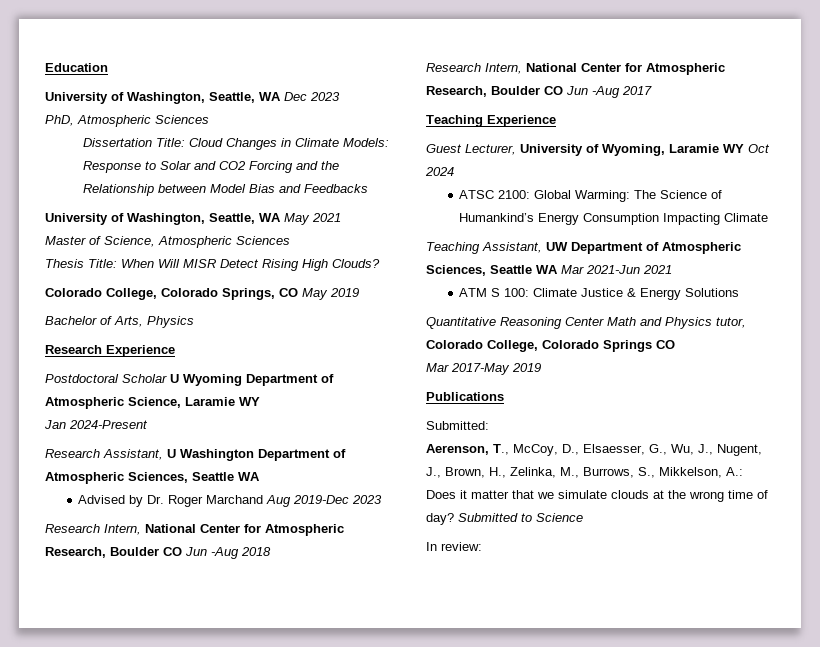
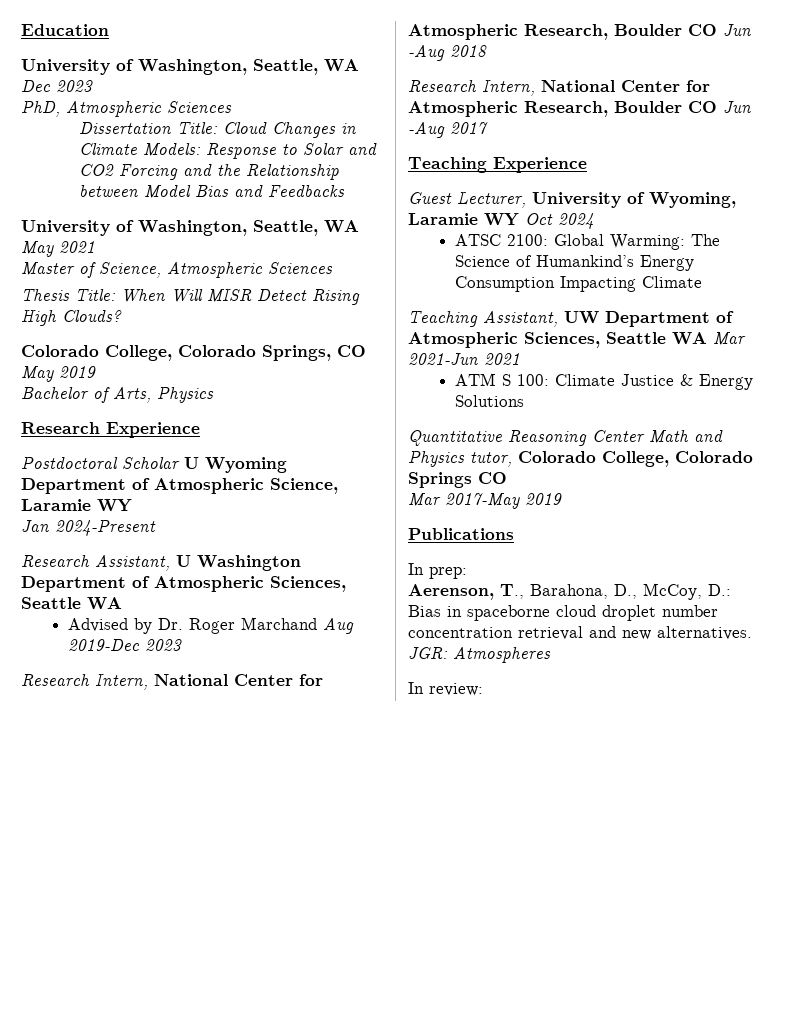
[426,421,489,430] Submitted: -> [408,563,467,579] In prep:
[513,444,762,456] [426,467,743,478] [426,490,768,502] [426,513,583,525] McCoy, D., Elsaesser, G., Wu, J., Nugent, J., Brown, H., Zelinka, M., Burrows, S., Mikkelson, A.: Does it matter that we simulate clouds at the wrong time of day? Submitted to Science -> [530,583,731,600] [408,605,718,621] [408,626,752,640] [408,647,551,663] Barahona, D., McCoy, D.: Bias in spaceborne cloud droplet number concentration retrieval and new alternatives. JGR: Atmospheres

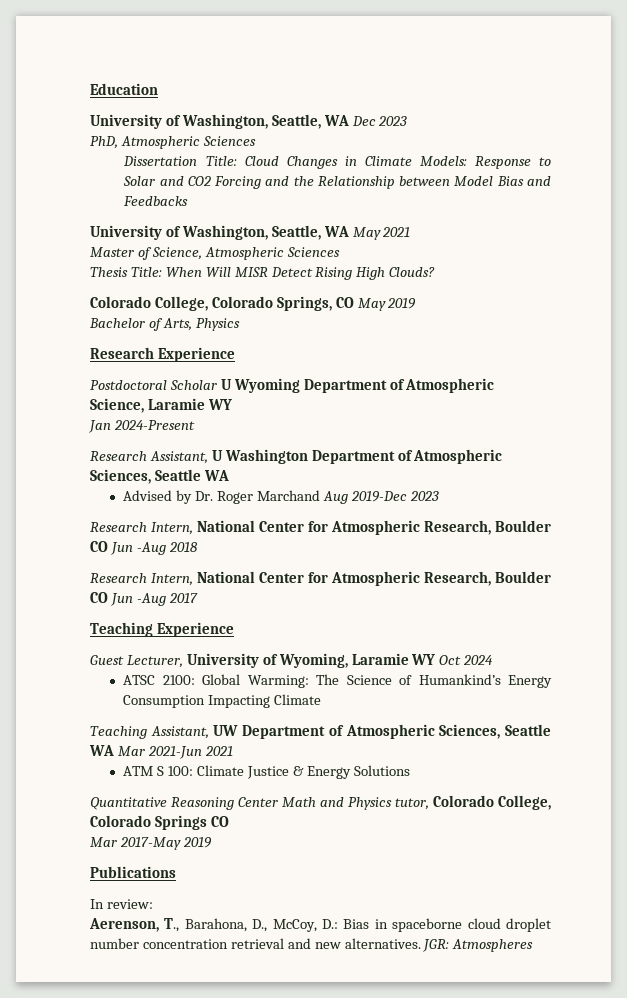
[429,567,467,579] prep: -> [106,899,153,909] review:
[408,682,483,696] // In review: -> (534, 945) none

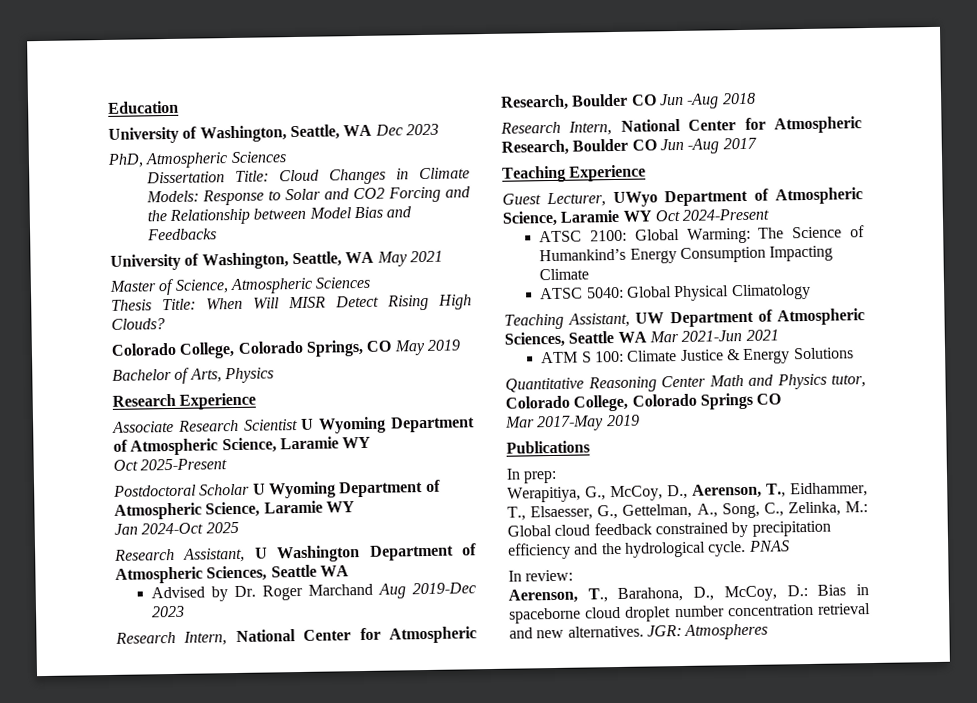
(235, 354) none -> [112,416,476,434] [113,436,372,456] [113,458,228,471] // Associate Research Scientist U Wyoming Department of Atmospheric Science, Laramie WY // Oct 2025-Present
[113,420,195,430] 2024-Present -> [141,521,239,535] 2024-Oct 2025
[186,653,348,668] University of Wyoming, -> [612,187,863,208] [502,210,558,227] UWyo Department of Atmospheric Science,
[463,655,494,665] 2024 -> [682,208,770,221] 2024-Present
(321, 699) none -> [540,283,811,302] // ATSC 5040: Global Physical Climatology
(176, 872) none -> [506,468,558,484] [507,482,868,503] [507,501,868,521] [507,520,831,538] [508,540,790,560] // In prep: // Werapitiya, G., McCoy, D., Aerenson, T., Eidhammer, T., Elsaesser, G., Gettelman, A., Song, C., Zelinka, M.: Global cloud feedback constrained by precipitation efficiency and the hydrological cycle. PNAS

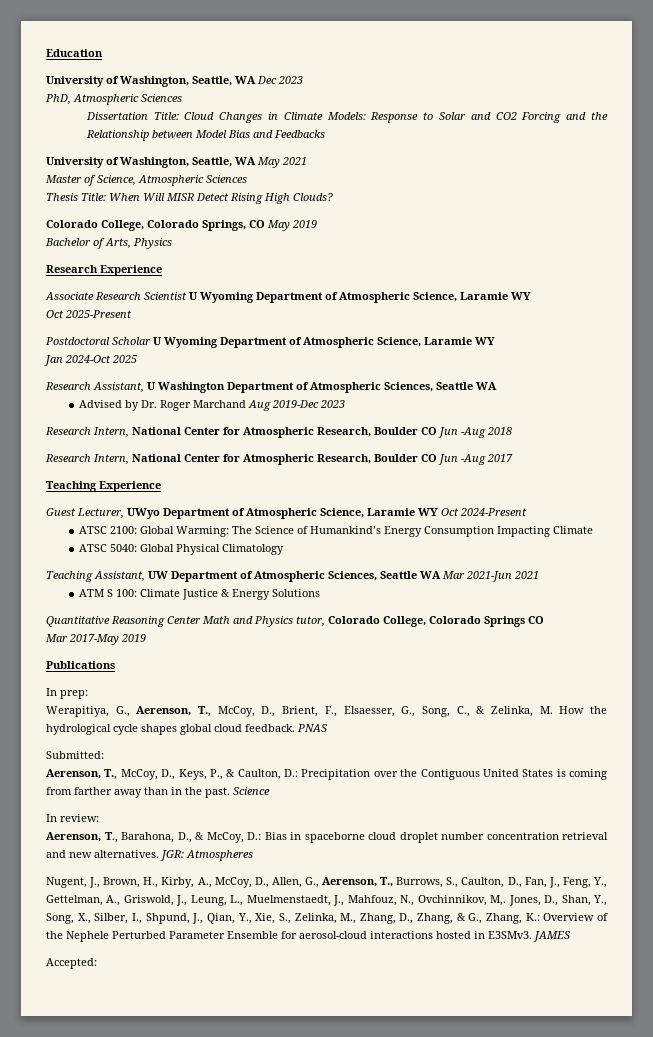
[610,482,868,502] [507,501,868,521] [507,520,831,538] [508,540,790,560] McCoy, D., Aerenson, T., Eidhammer, T., Elsaesser, G., Gettelman, A., Song, C., Zelinka, M.: Global cloud feedback constrained by precipitation efficiency and the hydrological cycle. PNAS -> [136,706,607,717] [46,724,328,735] [46,751,104,759] [46,769,607,780] [46,787,270,798] Aerenson, T., McCoy, D., Brient, F., Elsaesser, G., Song, C., & Zelinka, M. How the hydrological cycle shapes global cloud feedback. PNAS // Submitted: // Aerenson, T., McCoy, D., Keys, P., & Caulton, D.: Precipitation over the Contiguous United States is coming from farther away than in the past. Science
(715, 593) none -> [195,832,204,840] &
(769, 631) none -> [46,877,607,888] [46,895,607,906] [46,913,608,924] [46,931,571,942] [46,958,97,969] // Nugent, J., Brown, H., Kirby, A., McCoy, D., Allen, G., Aerenson, T., Burrows, S., Caulton, D., Fan, J., Feng, Y., Gettelman, A., Griswold, J., Leung, L., Muelmenstaedt, J., Mahfouz, N., Ovchinnikov, M,. Jones, D., Shan, Y., Song, X., Silber, I., Shpund, J., Qian, Y., Xie, S., Zelinka, M., Zhang, D., Zhang, & G., Zhang, K.: Overview of the Nephele Perturbed Parameter Ensemble for aerosol-cloud interactions hosted in E3SMv3. JAMES // Accepted:

